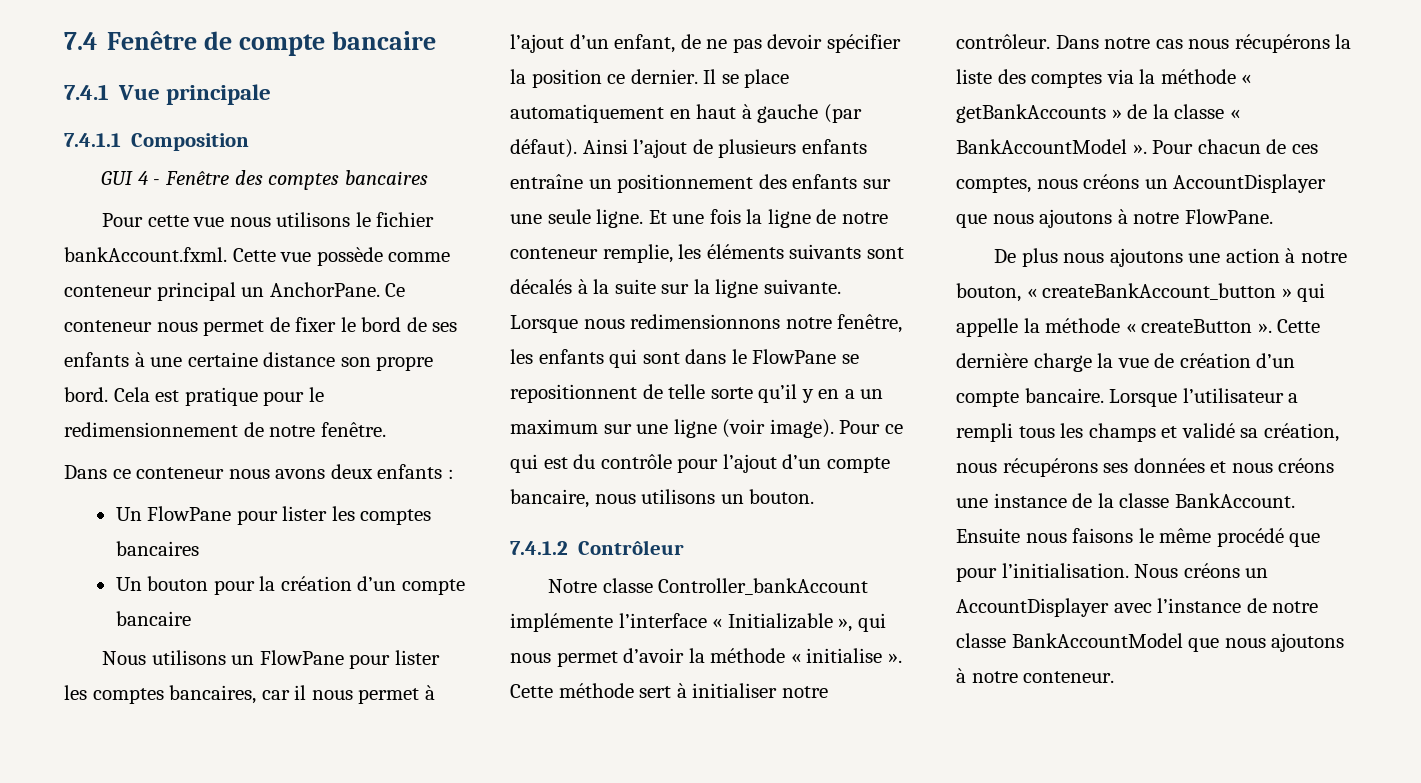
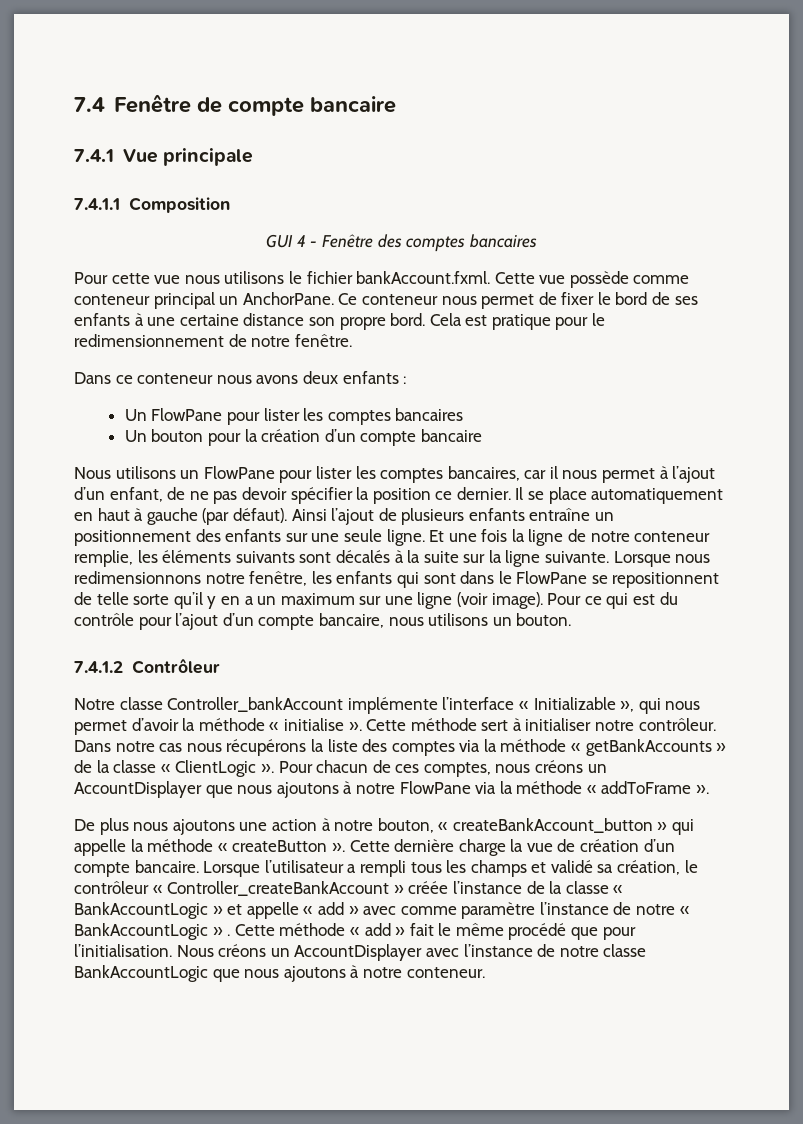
[956,139,1127,154] BankAccountModel -> [175,760,257,777] ClientLogic
[1184,209,1273,224] FlowPane. -> [399,781,710,794] FlowPane via la méthode « addToFrame ».
[956,458,1335,477] [956,493,1295,508] [956,528,1134,543] nous récupérons ses données et nous créons une instance de la classe BankAccount. Ensuite nous faisons -> [684,860,698,873] [74,881,624,896] [74,902,690,919] [74,923,434,940] le contrôleur « Controller_createBankAccount » créée l’instance de la classe « BankAccountLogic » et appelle « add » avec comme paramètre l’instance de notre « BankAccountLogic » . Cette méthode « add » fait
[1011,633,1183,648] BankAccountModel -> [74,965,208,982] BankAccountLogic

